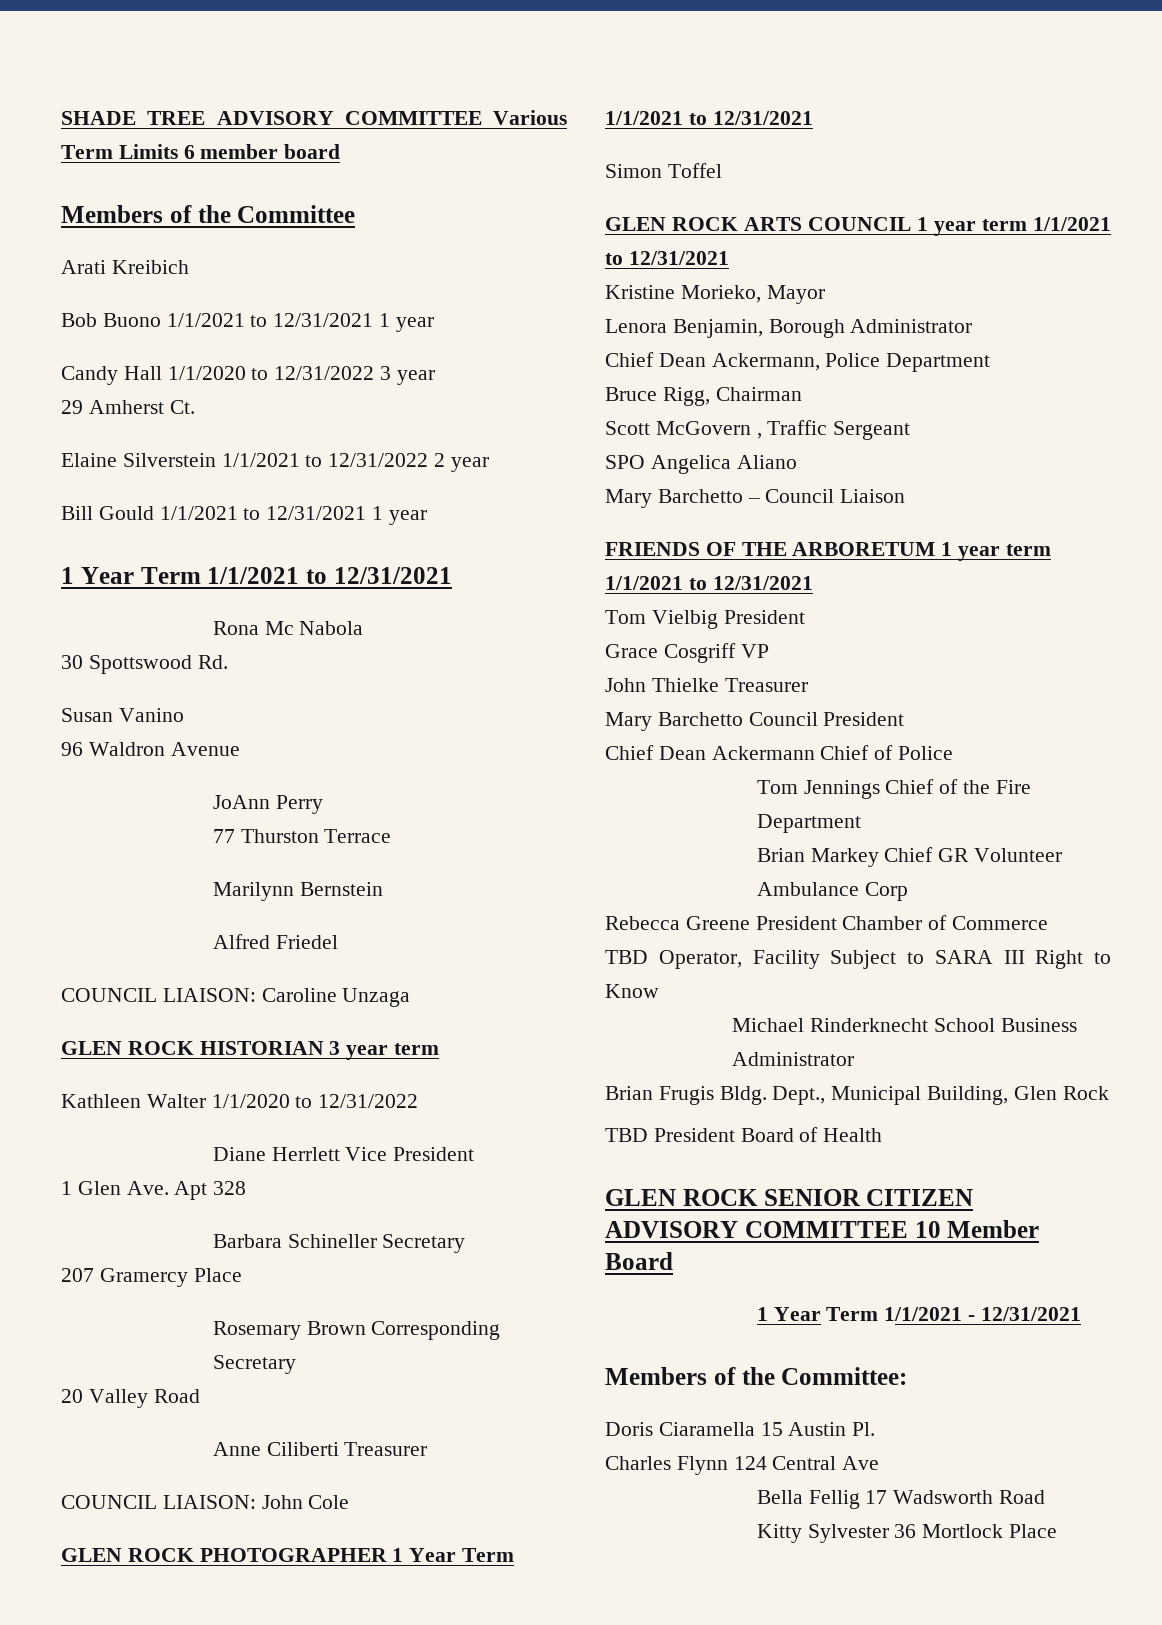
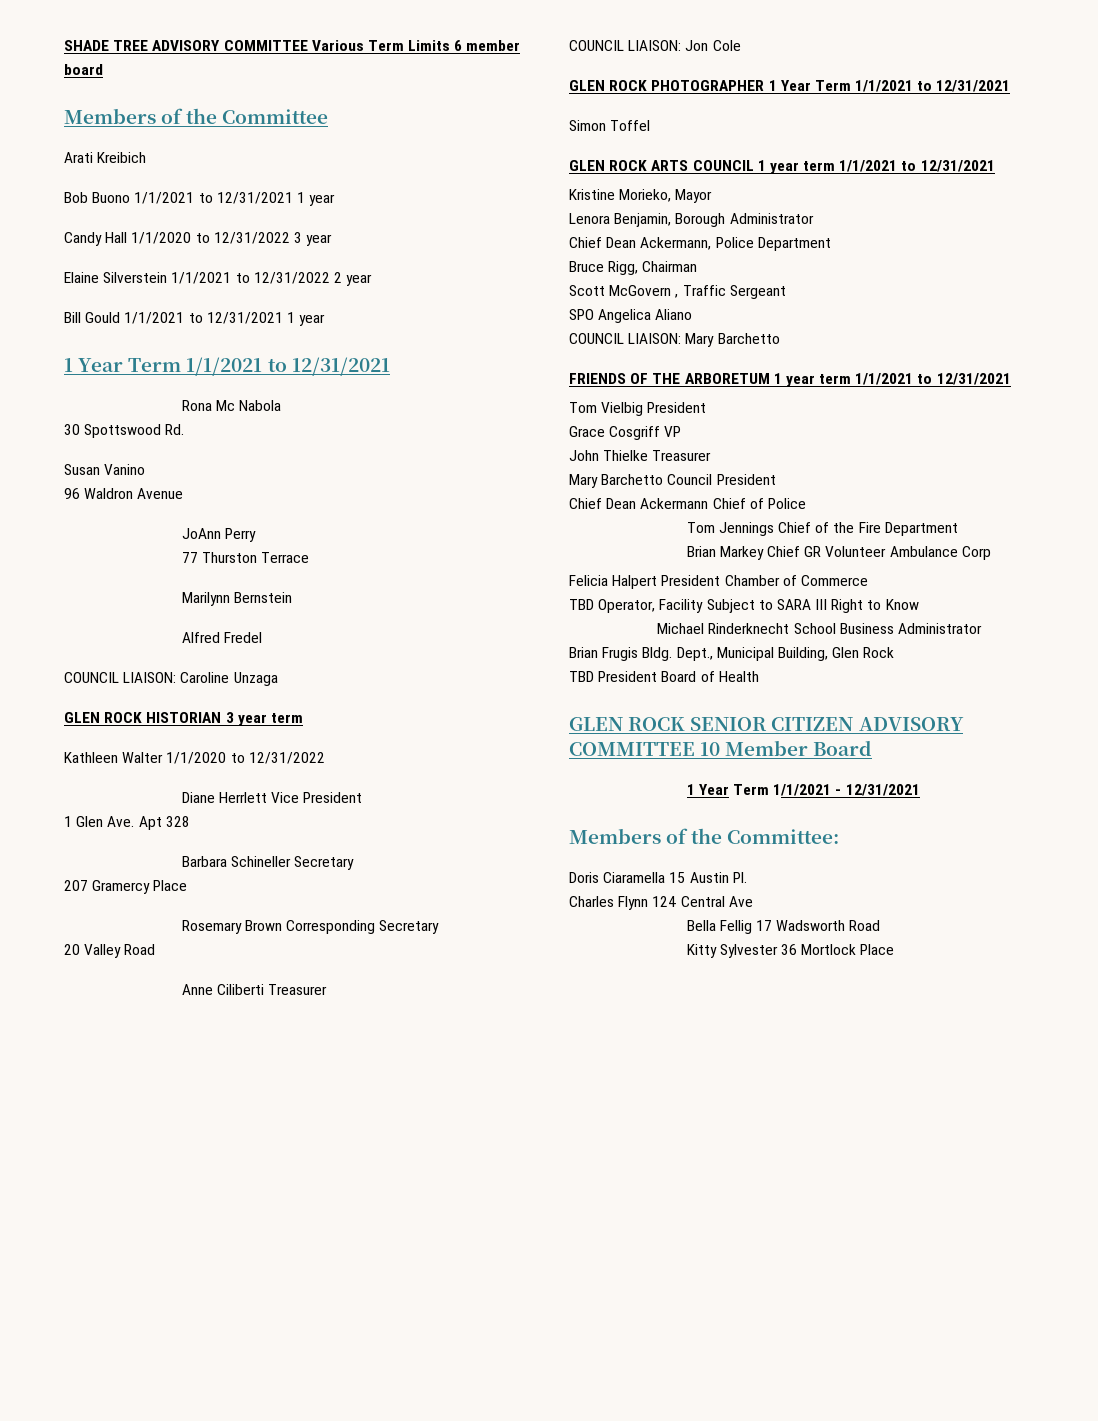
[61,400,195,414] // 29 Amherst Ct. -> (333, 240) none
[275,935,338,949] Friedel -> [223,632,262,643] Fredel
[261,1495,303,1509] John -> [685,40,709,51] Jon
[605,489,906,508] Mary Barchetto – Council Liaison -> [569,333,780,347] COUNCIL LIAISON: Mary Barchetto
[605,916,750,930] Rebecca Greene -> [569,575,658,589] Felicia Halpert

